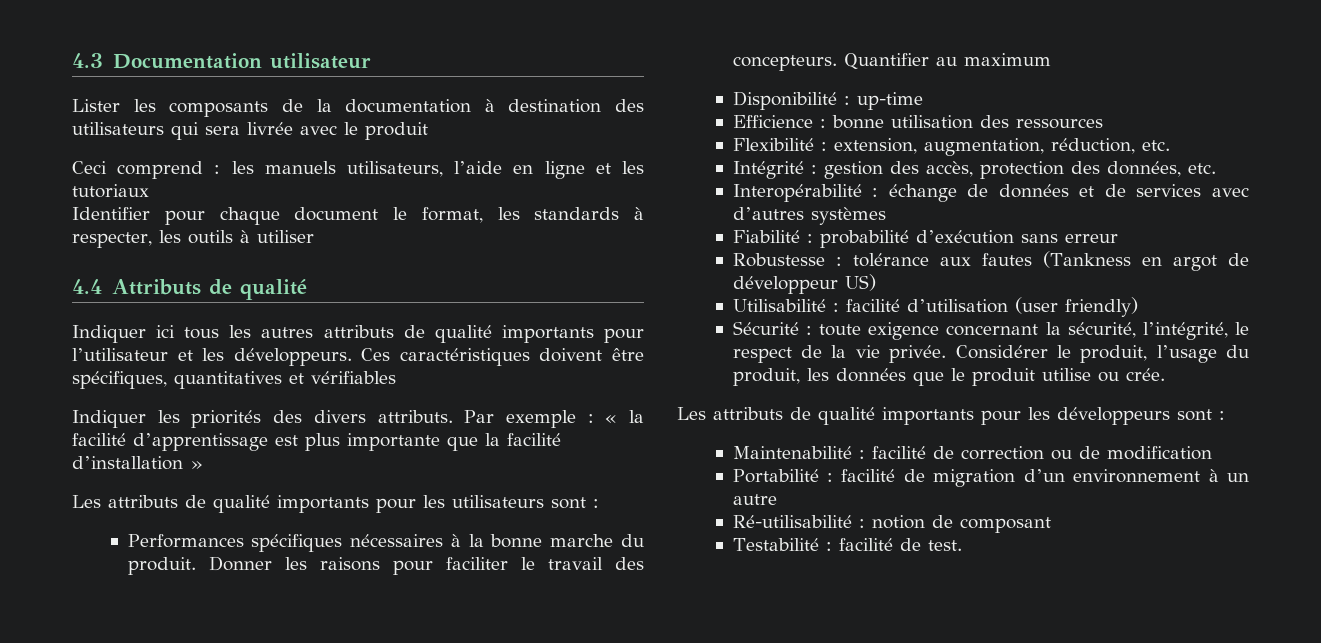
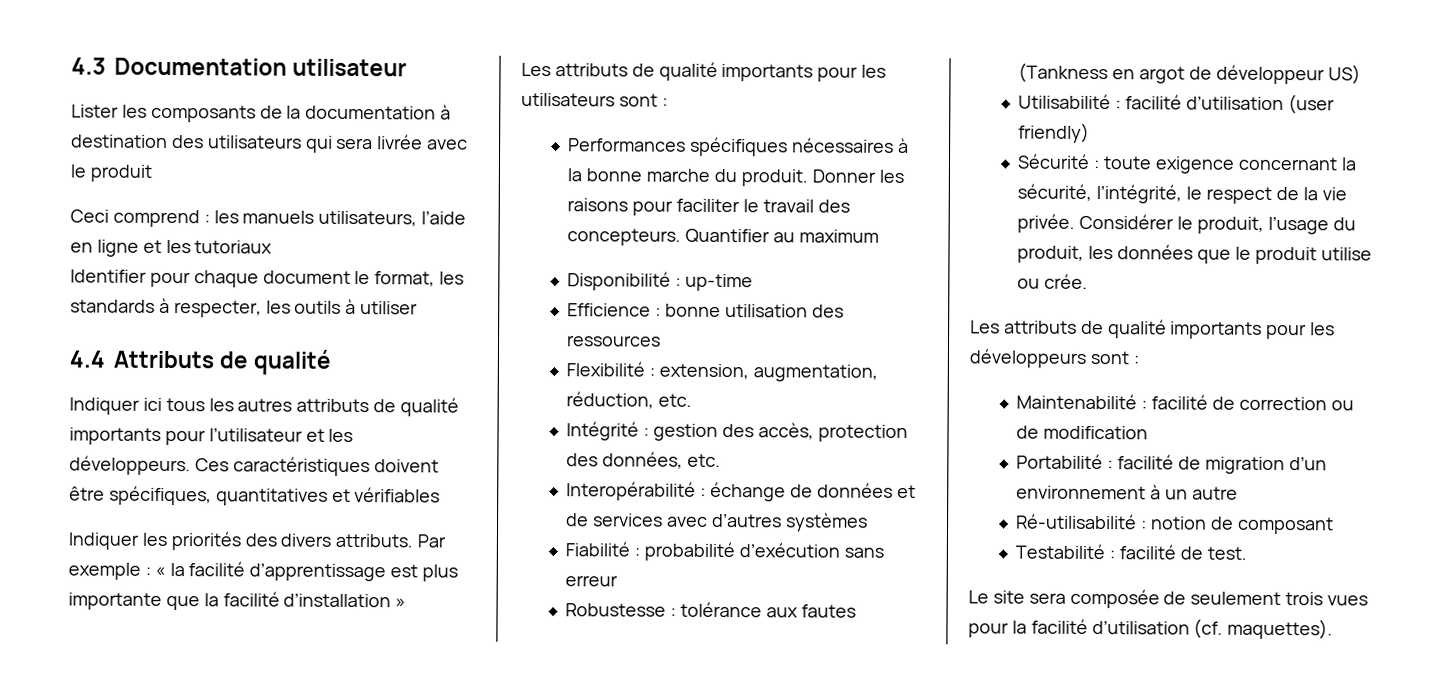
(962, 545) none -> [968,588,1369,609] [968,618,1334,640] // Le site sera composée de seulement trois vues pour la facilité d’utilisation (cf. maquettes).

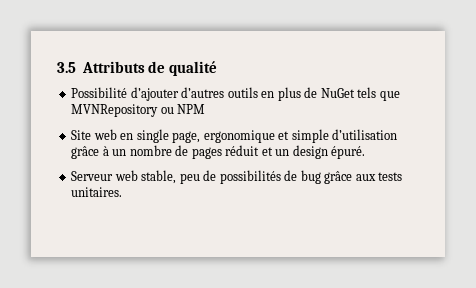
[71,57,408,77] [71,104,452,123] [71,134,469,153] [70,164,152,182] [70,209,467,228] [70,239,273,257] [70,269,465,288] [70,297,419,318] [69,349,332,375] [69,397,460,417] [69,427,354,446] [69,455,439,477] [69,485,441,506] [68,531,447,551] [68,561,459,582] [68,591,407,611] [521,61,887,82] [521,92,668,107] [568,136,909,157] [567,168,904,187] [567,198,850,216] [567,228,879,246] [567,271,754,292] [567,303,844,318] [566,335,662,347] [566,361,878,382] [566,391,693,409] [566,421,908,443] [566,451,722,469] [566,481,916,502] [566,512,868,532] [565,541,884,562] [565,575,619,587] [565,601,856,618] [1018,62,1361,85] [1018,93,1335,115] [1018,122,1091,143] [1017,153,1357,174] [1017,183,1347,204] [1017,213,1356,235] [1017,244,1372,265] [1017,273,1089,289] [970,319,1336,340] [969,348,1139,368] [1016,393,1354,411] [1016,425,1149,440] [1016,453,1327,475] [1016,484,1238,500] [1016,513,1334,535] [1015,543,1247,560] [968,588,1369,609] [968,618,1334,640] 4.3 Documentation utilisateur // Lister les composants de la documentation à destination des utilisateurs qui sera livrée avec le produit // Ceci comprend : les manuels utilisateurs, l’aide en ligne et les tutoriaux // Identifier pour chaque document le format, les standards à respecter, les outils à utiliser // 4.4 Attributs de qualité // Indiquer ici tous les autres attributs de qualité importants pour l’utilisateur et les développeurs. Ces caractéristiques doivent être spécifiques, quantitatives et vérifiables // Indiquer les priorités des divers attributs. Par exemple : « la facilité d’apprentissage est plus importante que la facilité d’installation » // Les attributs de qualité importants pour les utilisateurs sont : // Performances spécifiques nécessaires à la bonne marche du produit. Donner les raisons pour faciliter le travail des concepteurs. Quantifier au maximum // Disponibilité : up-time // Efficience : bonne utilisation des ressources // Flexibilité : extension, augmentation, réduction, etc. // Intégrité : gestion des accès, protection des données, etc. // Interopérabilité : échange de données et de services avec d’autres systèmes // Fiabilité : probabilité d’exécution sans erreur // Robustesse : tolérance aux fautes (Tankness en argot de développeur US) // Utilisabilité : facilité d’utilisation (user friendly) // Sécurité : toute exigence concernant la sécurité, l’intégrité, le respect de la vie privée. Considérer le produit, l’usage du produit, les données que le produit utilise ou crée. // Les attributs de qualité importants pour les développeurs sont : // Maintenabilité : facilité de correction ou de modification // Portabilité : facilité de migration d’un environnement à un autre // Ré-utilisabilité : notion de composant // Testabilité : facilité de test. // Le site sera composée de seulement trois vues pour la facilité d’utilisation (cf. maquettes). -> [57,61,218,76] [71,87,400,101] [71,104,206,117] [71,129,398,143] [71,145,366,159] [71,170,403,184] [71,187,123,197] 3.5 Attributs de qualité // Possibilité d’ajouter d’autres outils en plus de NuGet tels que MVNRepository ou NPM // Site web en single page, ergonomique et simple d’utilisation grâce à un nombre de pages réduit et un design épuré. // Serveur web stable, peu de possibilités de bug grâce aux tests unitaires.

